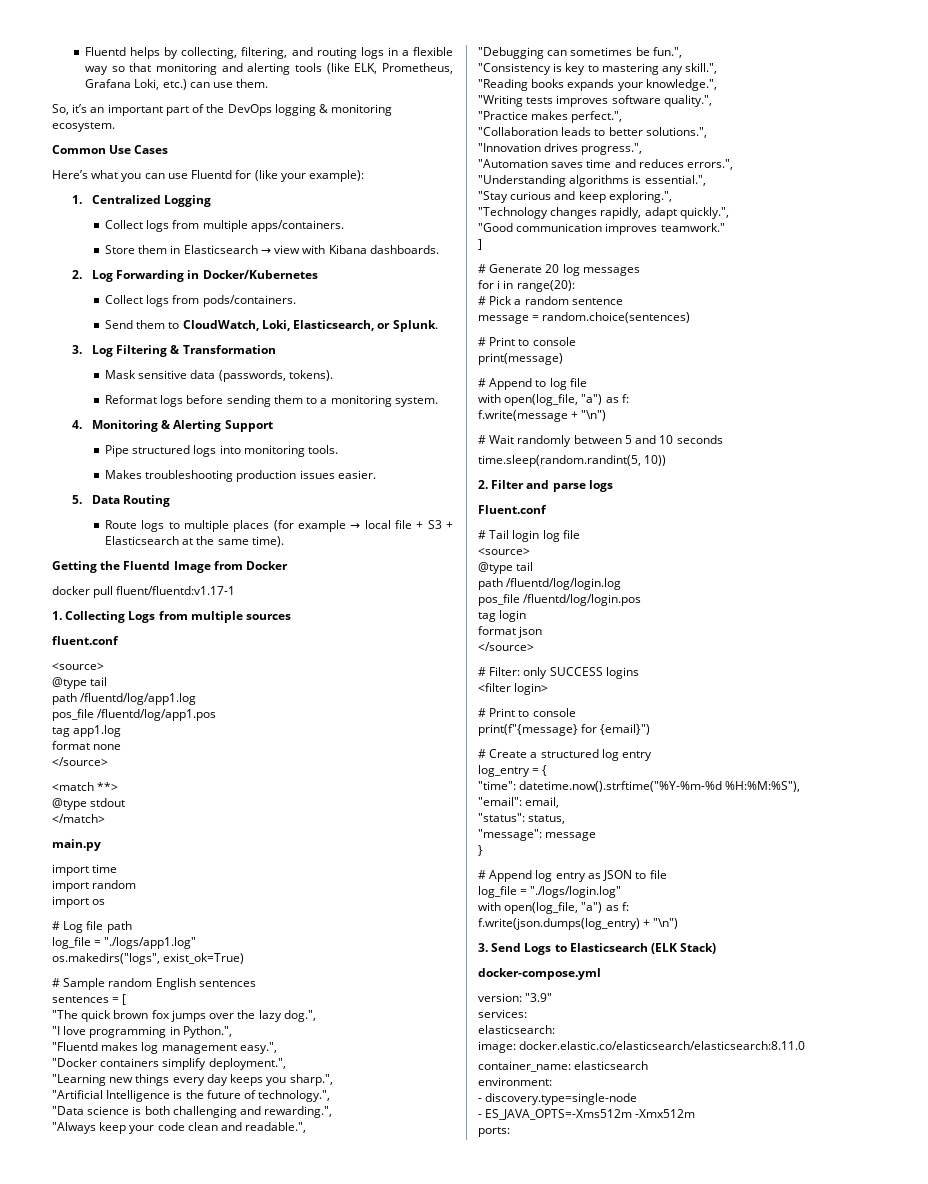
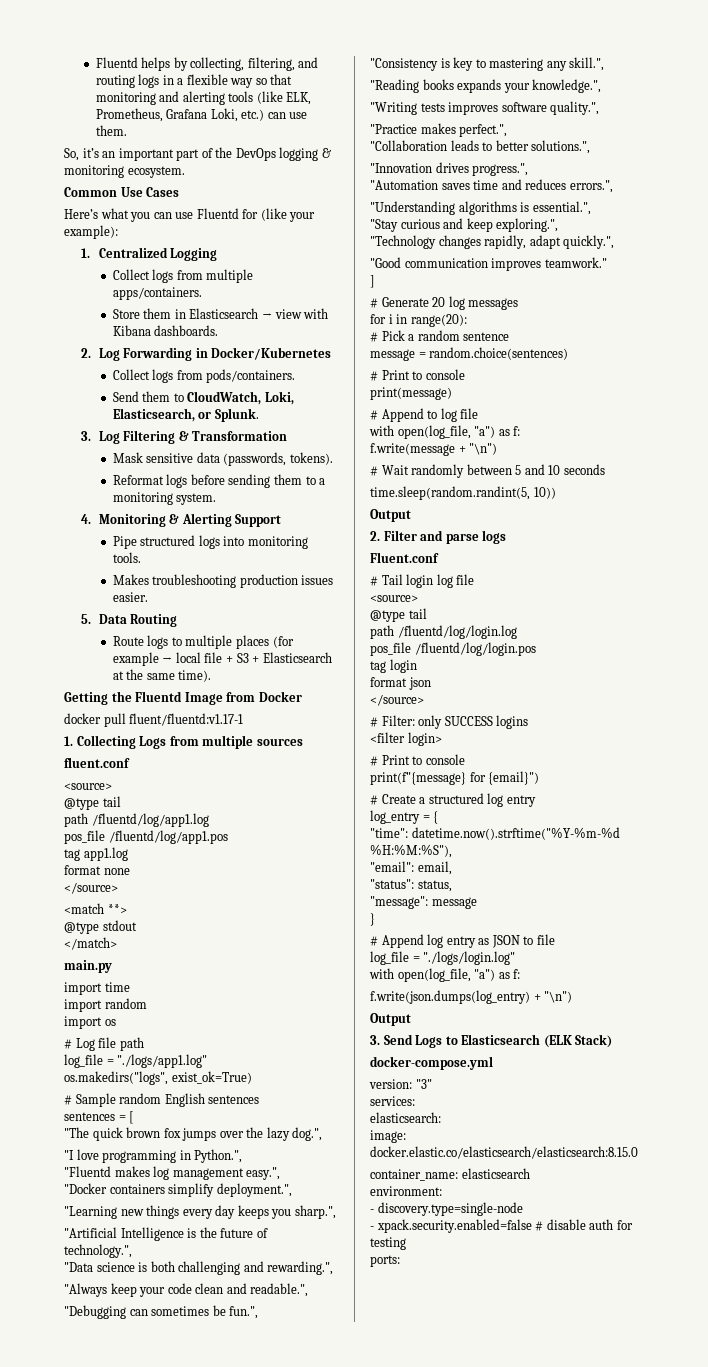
(667, 460) none -> [370,509,411,522] // Output
(679, 923) none -> [370,1013,411,1026] // Output
[525,993,553,1002] "3.9" -> [415,1079,432,1089] "3"
[519,1041,806,1050] docker.elastic.co/elasticsearch/elasticsearch:8.11.0 -> [370,1146,638,1159] docker.elastic.co/elasticsearch/elasticsearch:8.15.0
[485,1109,696,1120] ES_JAVA_OPTS=-Xms512m -Xmx512m -> [376,1219,633,1233] [370,1237,406,1250] xpack.security.enabled=false # disable auth for testing

